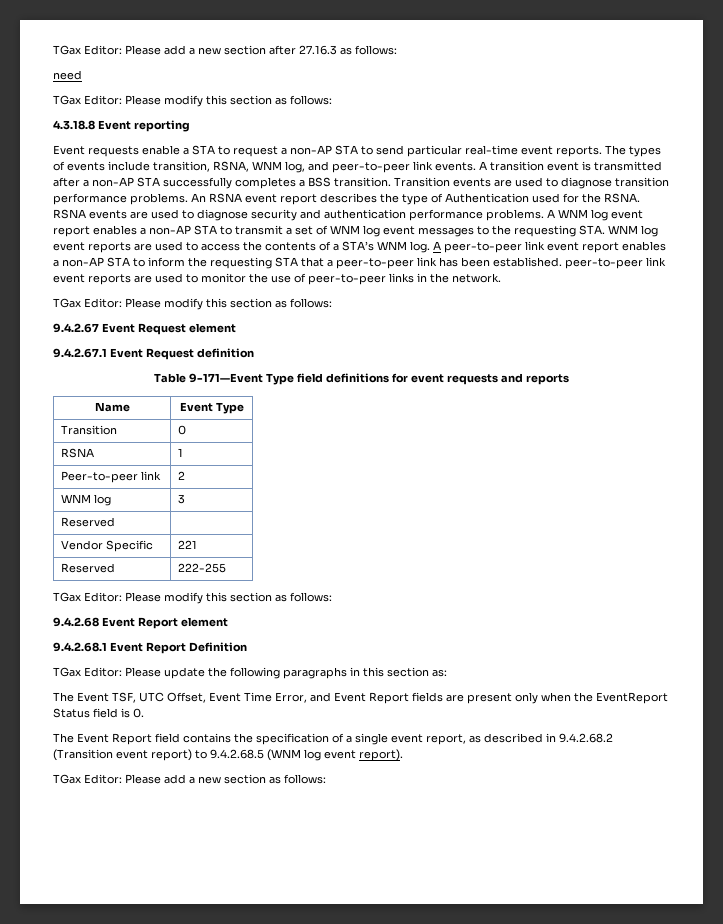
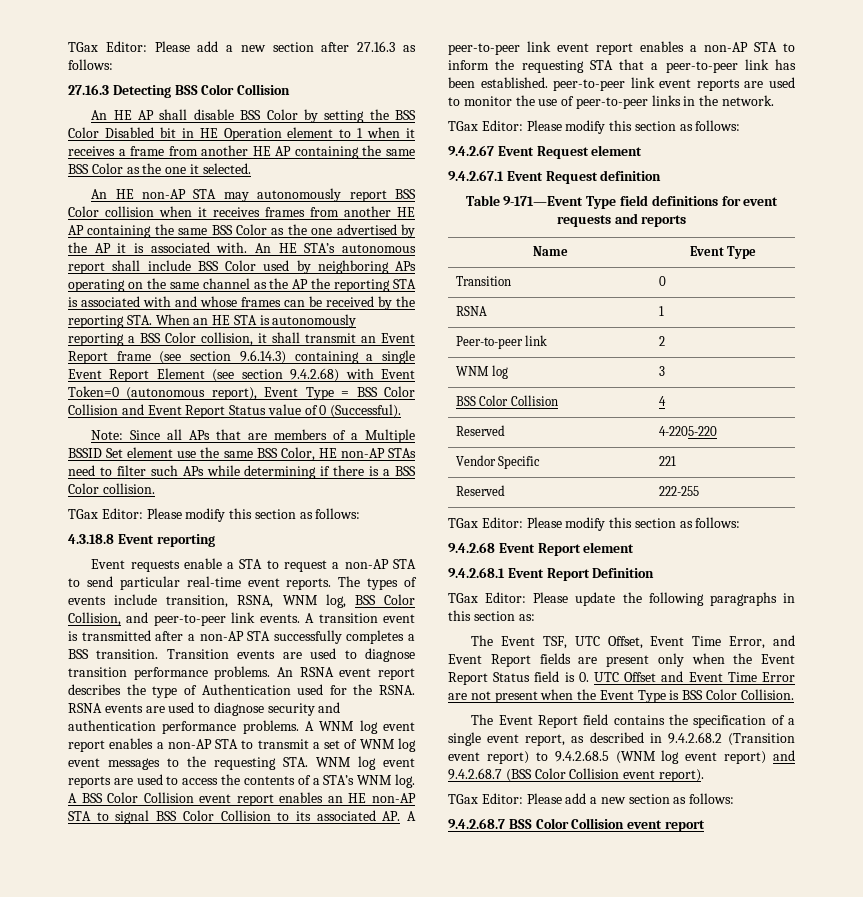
[53,70,82,80] need -> [68,84,291,98] [91,109,416,123] [68,127,415,141] [68,145,416,159] [68,163,251,174] [91,188,416,202] [68,206,415,217] [68,224,415,238] [68,242,416,253] [68,260,416,274] [68,278,416,292] [68,296,415,310] [68,314,357,328] [68,332,415,346] [68,350,415,364] [68,368,415,382] [68,386,415,400] [68,404,402,418] [91,429,416,443] [68,447,416,461] [68,465,416,479] [68,483,155,494] 27.16.3 Detecting BSS Color Collision // An HE AP shall disable BSS Color by setting the BSS Color Disabled bit in HE Operation element to 1 when it receives a frame from another HE AP containing the same BSS Color as the one it selected. // An HE non-AP STA may autonomously report BSS Color collision when it receives frames from another HE AP containing the same BSS Color as the one advertised by the AP it is associated with. An HE STA’s autonomous report shall include BSS Color used by neighboring APs operating on the same channel as the AP the reporting STA is associated with and whose frames can be received by the reporting STA. When an HE STA is autonomously reporting a BSS Color collision, it shall transmit an Event Report frame (see section 9.6.14.3) containing a single Event Report Element (see section 9.4.2.68) with Event Token=0 (autonomous report), Event Type = BSS Color Collision and Event Report Status value of 0 (Successful). // Note: Since all APs that are members of a Multiple BSSID Set element use the same BSS Color, HE non-AP STAs need to filter such APs while determining if there is a BSS Color collision.
(305, 167) none -> [354,594,415,605] [68,612,121,626] BSS Color Collision,
(441, 245) none -> [81,792,416,806] [68,810,416,824] BSS Color Collision event report enables an HE non-AP STA to signal BSS Color Collision to its associated AP. A
[61,517,116,527] // Reserved | -> [455,395,558,406] [658,396,666,406] [455,425,505,436] [658,426,717,436] // BSS Color Collision | 4 // Reserved | 4-2205-220
[596,692,668,704] EventReport -> [761,654,795,664] [448,672,488,685] Event Report
(144, 713) none -> [594,671,795,682] [448,689,794,703] UTC Offset and Event Time Error are not present when the Event Type is BSS Color Collision.
(356, 754) none -> [724,750,795,764] [448,768,656,782] report) and 9.4.2.68.7 (BSS Color Collision event
(326, 779) none -> [448,818,705,832] // 9.4.2.68.7 BSS Color Collision event report

